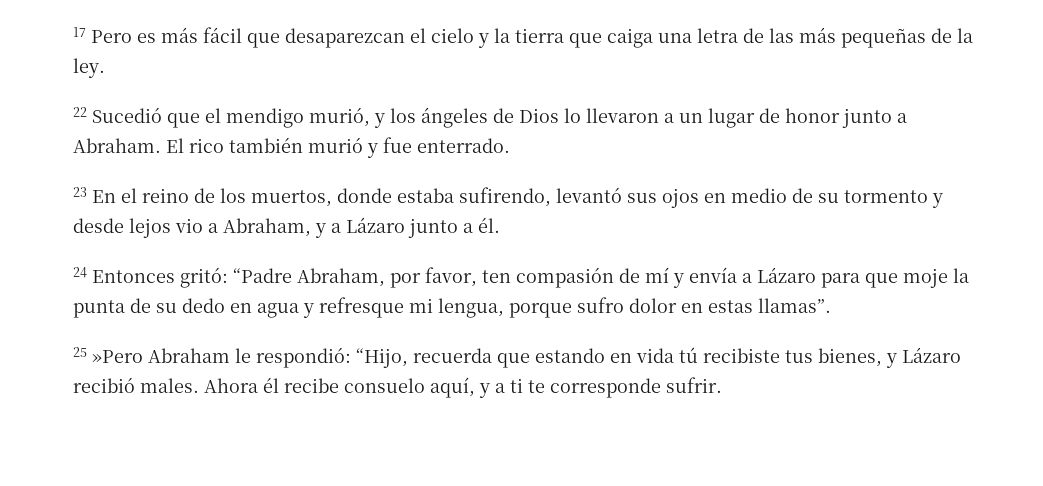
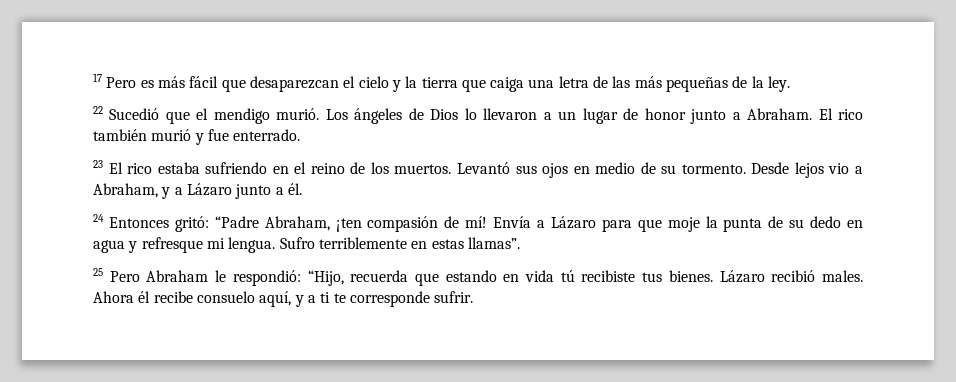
[309,107,416,128] murió, y los -> [276,108,348,120] murió. Los
[92,187,622,207] En el reino de los muertos, donde estaba sufirendo, levantó -> [108,162,511,174] El rico estaba sufriendo en el reino de los muertos. Levantó
[844,190,943,208] [73,218,124,233] tormento y desde -> [681,162,790,174] tormento. Desde
[390,267,737,288] por favor, ten compasión de mí y envía -> [335,216,532,232] ¡ten compasión de mí! Envía
[438,297,677,318] lengua, porque sufro dolor -> [228,237,407,253] lengua. Sufro terriblemente
[92,350,143,363] »Pero -> [109,271,140,282] Pero
[818,348,897,368] bienes, y -> [668,270,713,282] bienes.

